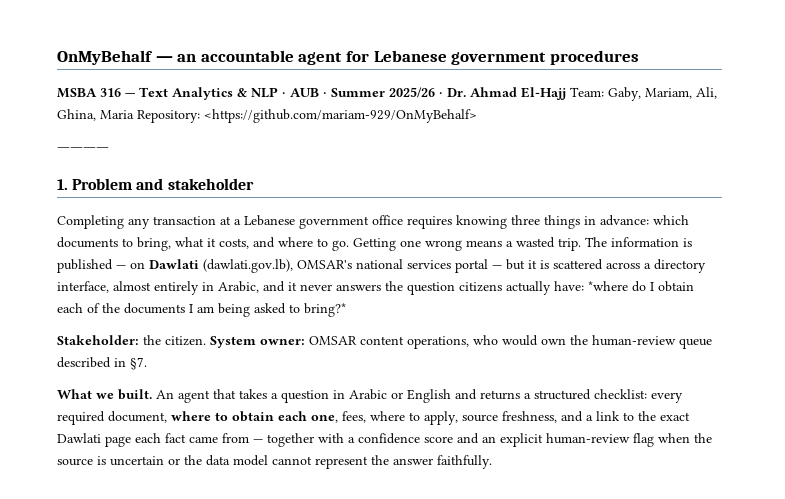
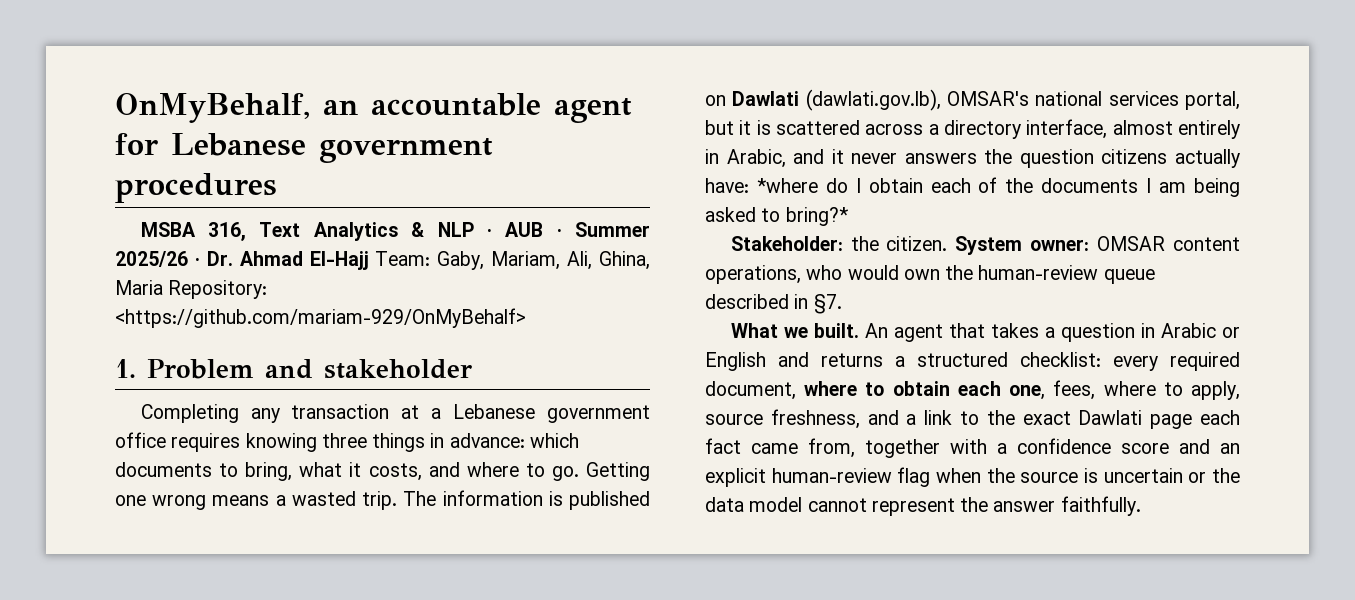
[57,50,173,65] OnMyBehalf — -> [115,93,310,123] OnMyBehalf,
[100,88,135,97] 316 — -> [208,222,247,241] 316,
[57,147,109,151] // ―――― -> (526, 318) none
[116,265,126,269] — -> (650, 500) none
[455,259,502,273] portal — -> [1185,91,1240,110] portal,
[222,433,263,443] from — -> [808,438,855,458] from,

